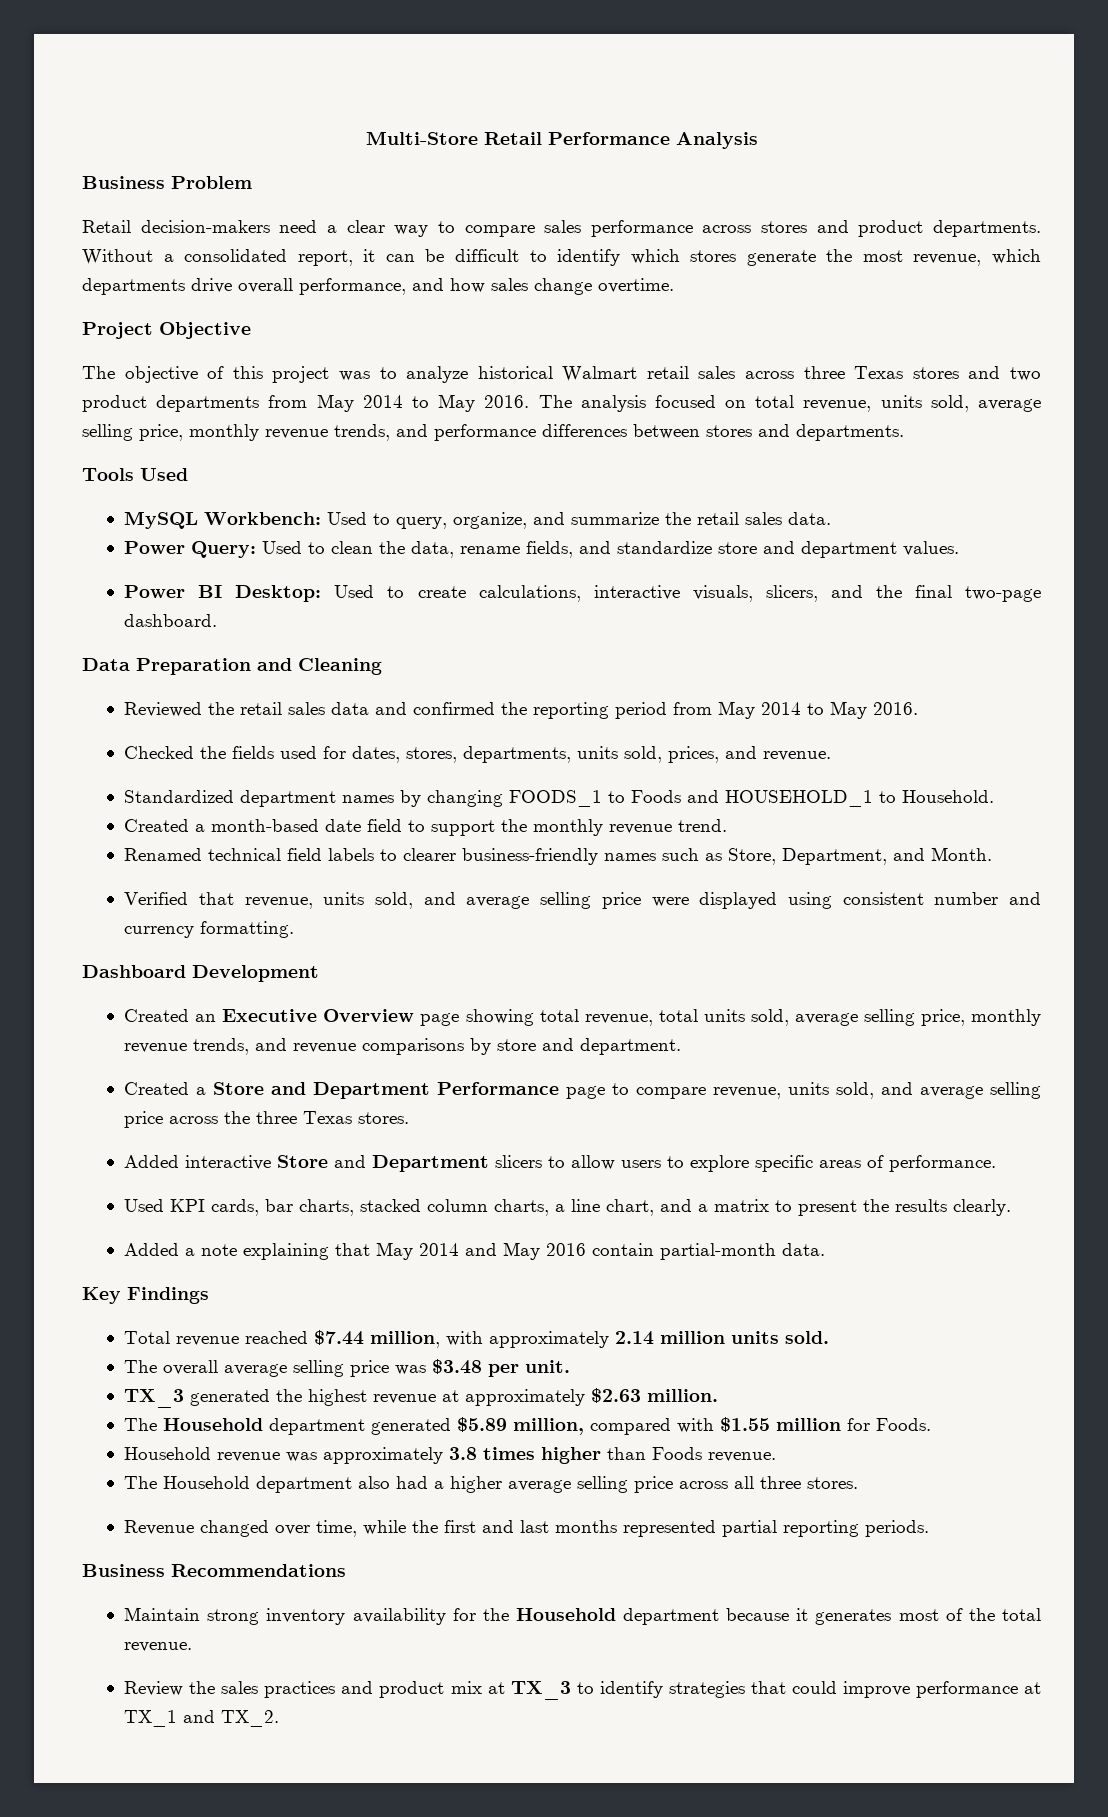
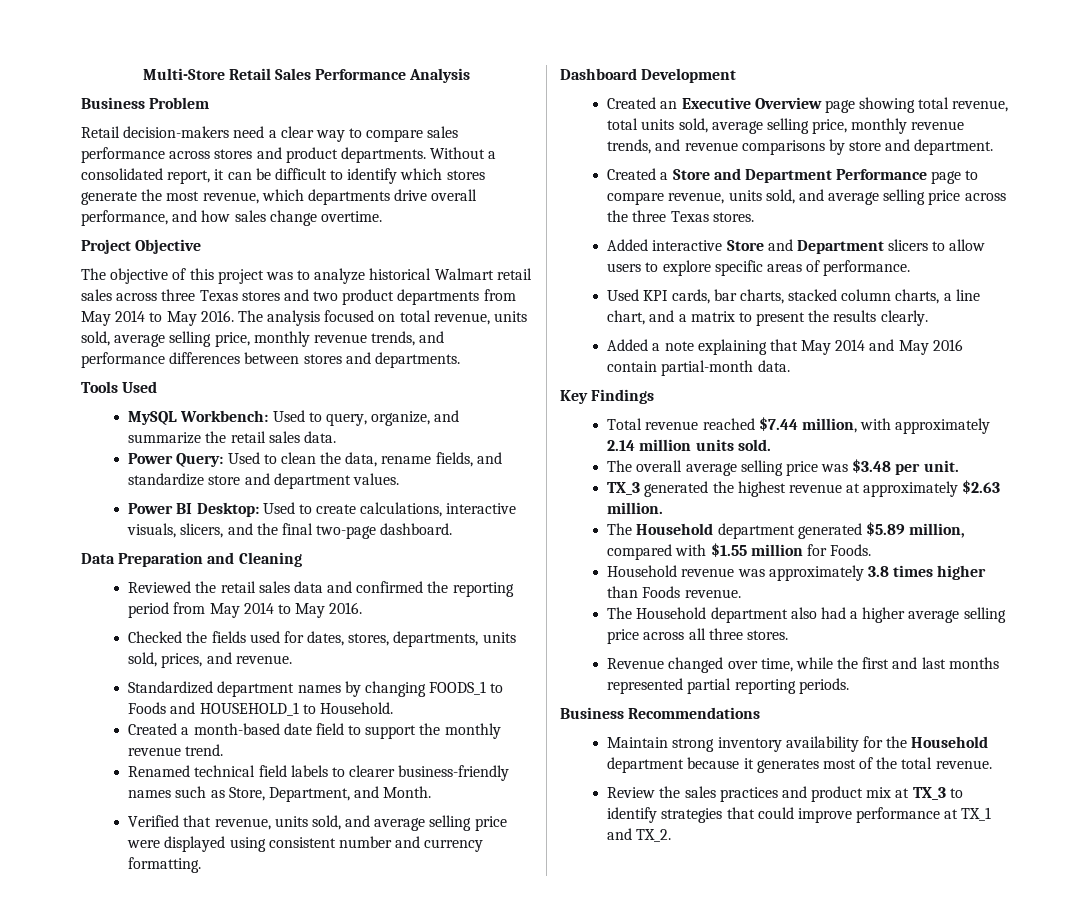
(542, 138) none -> [275,68,311,80] Sales

